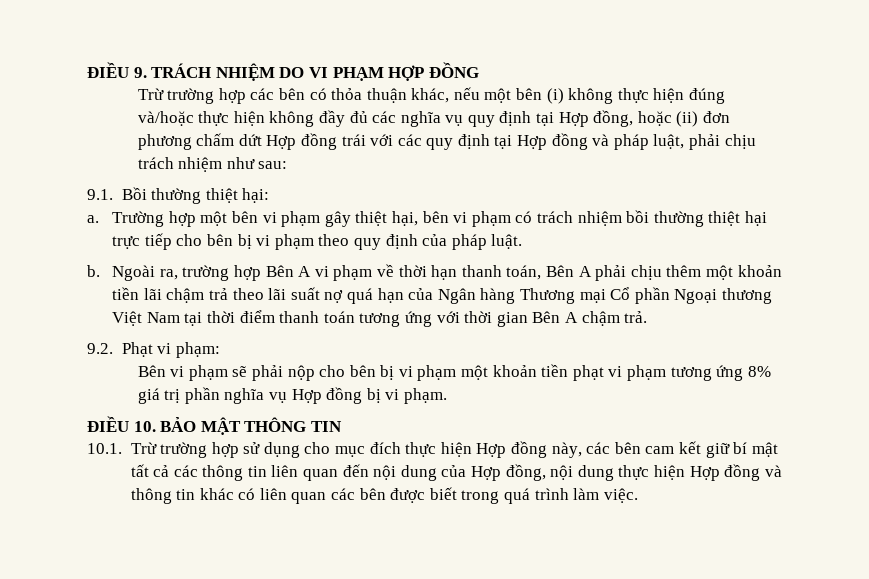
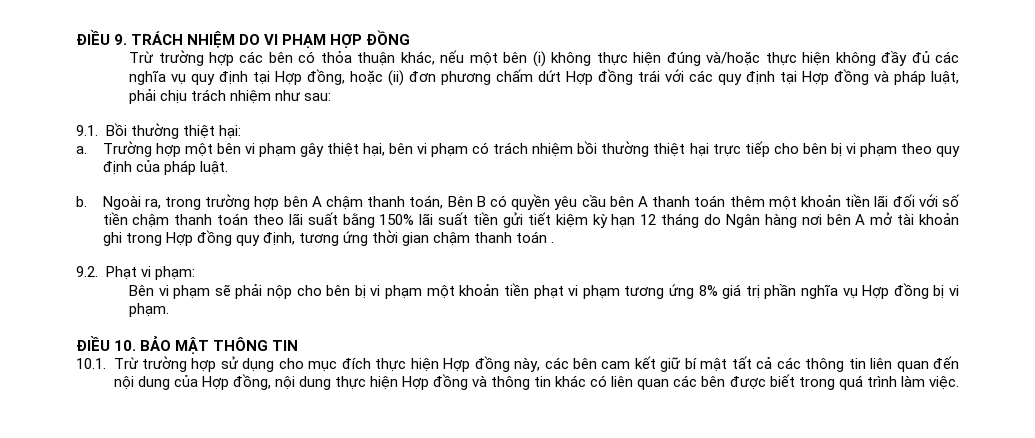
[182,264,662,281] trường hợp Bên A vi phạm về thời hạn thanh toán, Bên A phải chịu -> [164,194,726,210] trong trường hợp bên A chậm thanh toán, Bên B có quyền yêu cầu bên A thanh toán
[166,287,772,304] [112,310,648,327] chậm trả theo lãi suất nợ quá hạn của Ngân hàng Thương mại Cổ phần Ngoại thương Việt Nam tại thời điểm thanh toán tương ứng với thời gian Bên A chậm trả. -> [892,194,960,207] [102,212,959,228] [102,230,555,246] đối với số tiền chậm thanh toán theo lãi suất bằng 150% lãi suất tiền gửi tiết kiệm kỳ hạn 12 tháng do Ngân hàng nơi bên A mở tài khoản ghi trong Hợp đồng quy định, tương ứng thời gian chậm thanh toán .

